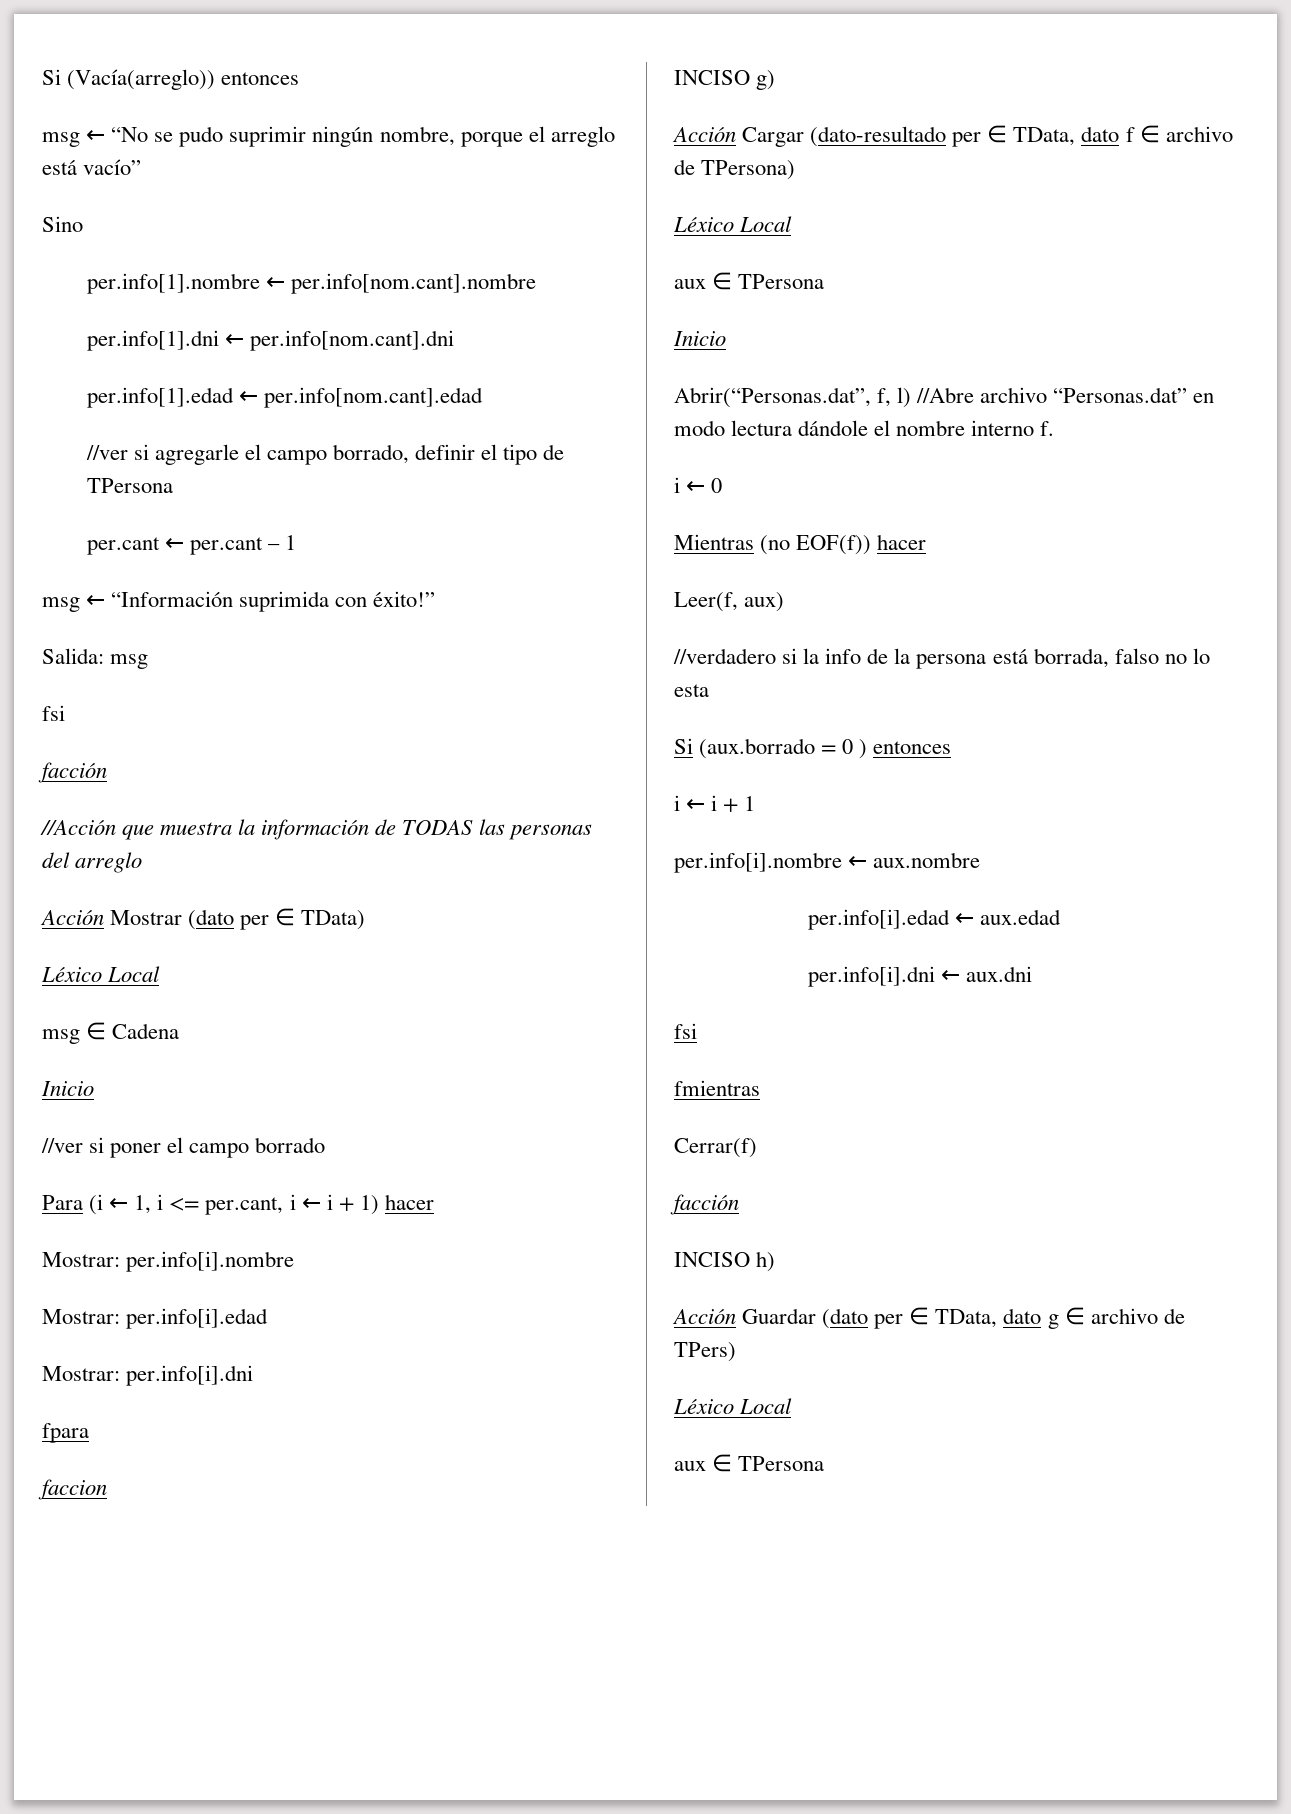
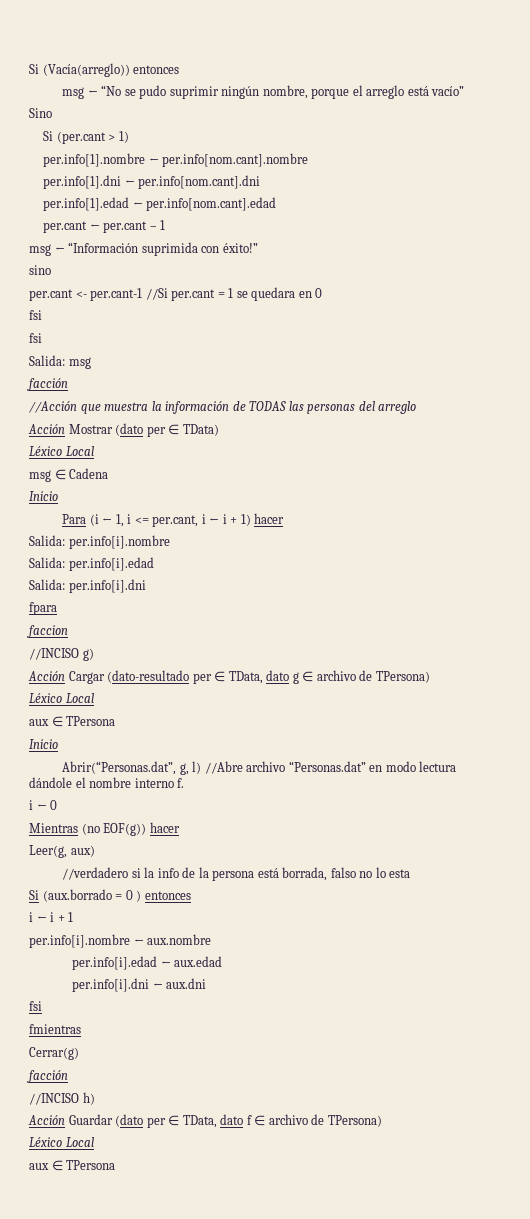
(83, 224) none -> [43,131,129,144] // Si (per.cant > 1)
[85,444,565,465] [86,478,173,493] // //ver si agregarle el campo borrado, definir el tipo de TPersona -> (277, 204) none
(436, 599) none -> [29,265,51,275] [29,287,323,301] [29,310,42,320] [29,333,42,343] // sino // per.cant <- per.cant-1 //Si per.cant = 1 se quedara en 0 // fsi // fsi
[42,705,65,721] // fsi -> (91, 363) none
[41,1137,326,1158] // //ver si poner el campo borrado -> (58, 496) none
[42,1252,120,1267] Mostrar: -> [29,535,65,546] Salida:
[42,1309,120,1324] Mostrar: -> [29,557,65,568] Salida:
[42,1366,120,1381] Mostrar: -> [29,579,65,590] Salida:
[674,70,750,85] INCISO -> [29,648,79,660] //INCISO
[1125,127,1135,142] f -> [292,672,299,684] g
[877,388,892,407] f, -> [179,763,189,775] g,
[796,534,927,555] [674,592,738,612] EOF(f)) hacer // Leer(f, -> [103,822,180,836] [29,845,67,858] EOF(g)) hacer // Leer(g,
[674,1138,757,1158] [670,1194,739,1215] [674,1252,750,1267] Cerrar(f) // facción // INCISO -> [29,1047,79,1060] [27,1070,68,1083] [29,1093,79,1105] Cerrar(g) // facción // //INCISO
[1047,1307,1185,1329] [674,1342,736,1362] g ∈ archivo de TPers) -> [246,1114,382,1127] f ∈ archivo de TPersona)

